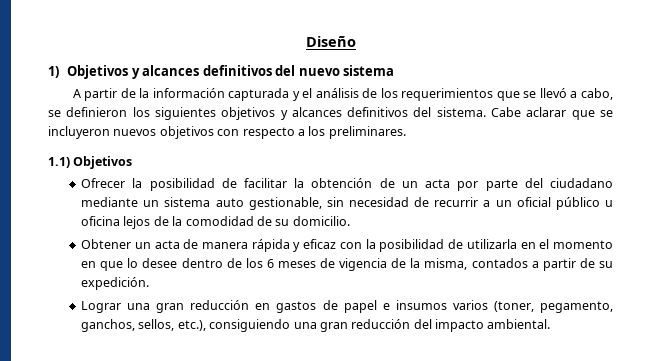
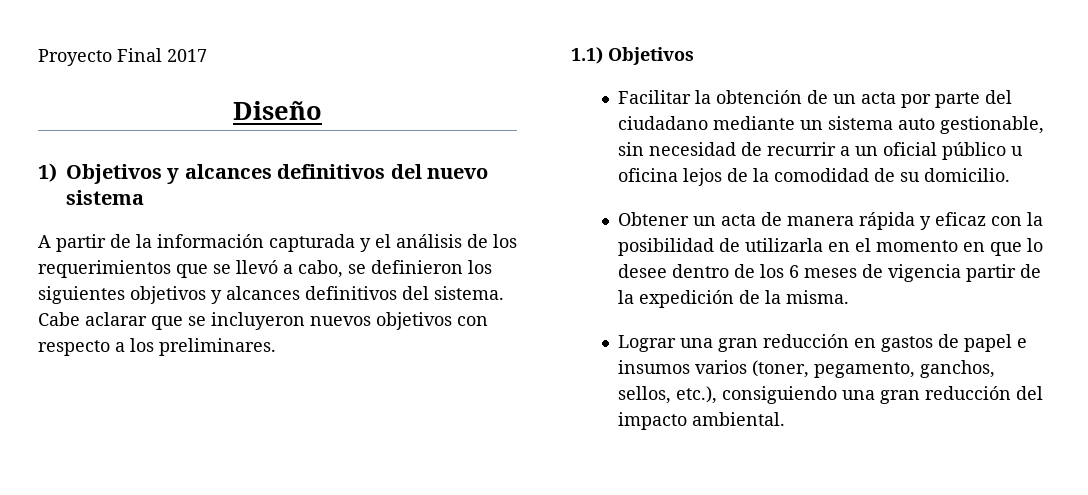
(305, 41) none -> [38,48,207,66] Proyecto Final 2017 //
[81,178,287,191] Ofrecer la posibilidad de facilitar -> [618,90,692,104] Facilitar
[391,258,613,271] [81,277,150,290] de la misma, contados a partir de su expedición. -> [966,264,1042,282] [618,290,850,308] partir de la expedición de la misma.

